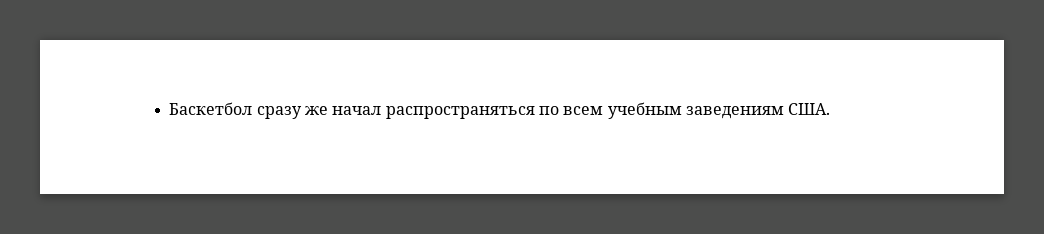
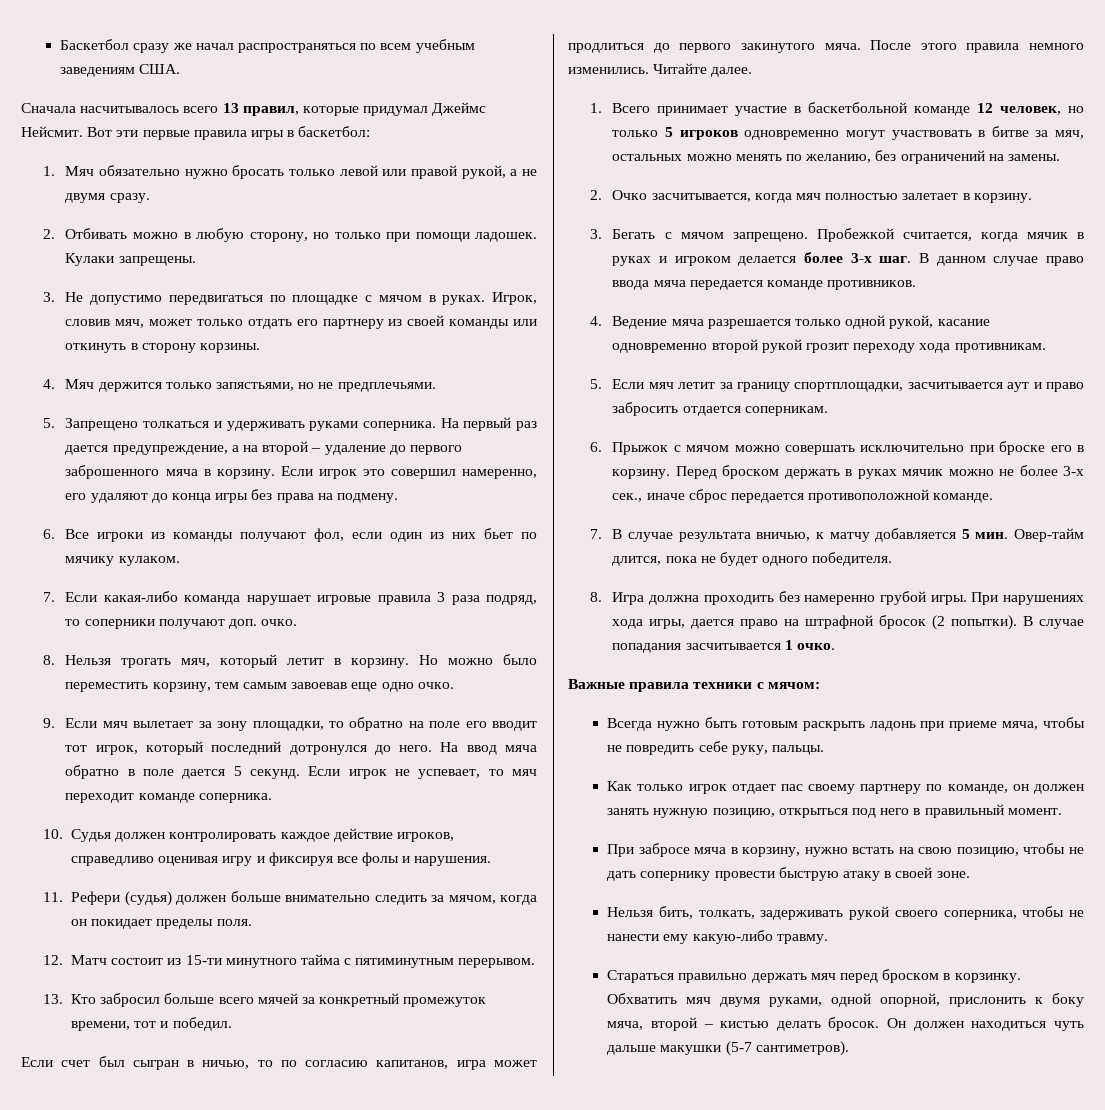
(831, 109) none -> [21,102,487,116] [21,126,371,140] [43,165,538,179] [65,193,150,203] [43,228,538,242] [65,253,196,266] [43,292,538,305] [65,315,537,329] [65,343,261,353] [43,379,436,392] [43,417,537,431] [65,441,462,455] [65,465,537,479] [65,489,398,503] [43,528,537,542] [65,556,180,566] [43,591,537,605] [65,619,298,629] [43,654,537,668] [65,682,454,692] [43,717,537,731] [65,741,538,755] [65,765,537,779] [65,793,272,803] [43,828,454,842] [70,852,492,866] [43,891,537,906] [70,919,252,929] [43,954,536,968] [43,993,487,1007] [70,1017,232,1031] [21,1056,537,1070] [568,40,1084,53] [568,63,753,77] [590,102,1084,116] [612,126,1084,140] [612,150,1060,164] [590,190,1032,203] [590,228,1084,242] [612,252,1084,266] [612,280,917,290] [590,315,990,329] [612,339,1046,353] [590,379,1084,392] [612,402,828,416] [590,441,1084,455] [612,465,1084,479] [612,489,994,503] [590,528,1084,542] [612,552,893,566] [590,591,1084,605] [612,615,1084,630] [612,640,836,653] [568,679,820,692] [607,717,1085,731] [607,741,825,755] [607,781,1084,794] [607,804,1062,818] [607,843,1084,857] [607,867,970,881] [607,906,1084,920] [607,930,828,944] [607,969,1021,983] [607,993,1084,1007] [607,1017,1084,1031] [607,1041,849,1056] // Сначала насчитывалось всего 13 правил, которые придумал Джеймс Нейсмит. Вот эти первые правила игры в баскетбол: // 1. Мяч обязательно нужно бросать только левой или правой рукой, а не двумя сразу. // 2. Отбивать можно в любую сторону, но только при помощи ладошек. Кулаки запрещены. // 3. Не допустимо передвигаться по площадке с мячом в руках. Игрок, словив мяч, может только отдать его партнеру из своей команды или откинуть в сторону корзины. // 4. Мяч держится только запястьями, но не предплечьями. // 5. Запрещено толкаться и удерживать руками соперника. На первый раз дается предупреждение, а на второй – удаление до первого заброшенного мяча в корзину. Если игрок это совершил намеренно, его удаляют до конца игры без права на подмену. // 6. Все игроки из команды получают фол, если один из них бьет по мячику кулаком. // 7. Если какая-либо команда нарушает игровые правила 3 раза подряд, то соперники получают доп. очко. // 8. Нельзя трогать мяч, который летит в корзину. Но можно было переместить корзину, тем самым завоевав еще одно очко. // 9. Если мяч вылетает за зону площадки, то обратно на поле его вводит тот игрок, который последний дотронулся до него. На ввод мяча обратно в поле дается 5 секунд. Если игрок не успевает, то мяч переходит команде соперника. // 10. Судья должен контролировать каждое действие игроков, справедливо оценивая игру и фиксируя все фолы и нарушения. // 11. Рефери (судья) должен больше внимательно следить за мячом, когда он покидает пределы поля. // 12. Матч состоит из 15-ти минутного тайма с пятиминутным перерывом. // 13. Кто забросил больше всего мячей за конкретный промежуток времени, тот и победил. // Если счет был сыгран в ничью, то по согласию капитанов, игра может продлиться до первого закинутого мяча. После этого правила немного изменились. Читайте далее. // 1. Всего принимает участие в баскетбольной команде 12 человек, но только 5 игроков одновременно могут участвовать в битве за мяч, остальных можно менять по желанию, без ограничений на замены. // 2. Очко засчитывается, когда мяч полностью залетает в корзину. // 3. Бегать с мячом запрещено. Пробежкой считается, когда мячик в руках и игроком делается более 3-х шаг. В данном случае право ввода мяча передается команде противников. // 4. Ведение мяча разрешается только одной рукой, касание одновременно второй рукой грозит переходу хода противникам. // 5. Если мяч летит за границу спортплощадки, засчитывается аут и право забросить отдается соперникам. // 6. Прыжок с мячом можно совершать исключительно при броске его в корзину. Перед броском держать в руках мячик можно не более 3-х сек., иначе сброс передается противоположной команде. // 7. В случае результата вничью, к матчу добавляется 5 мин. Овер-тайм длится, пока не будет одного победителя. // 8. Игра должна проходить без намеренно грубой игры. При нарушениях хода игры, дается право на штрафной бросок (2 попытки). В случае попадания засчитывается 1 очко. // Важные правила техники с мячом: // Всегда нужно быть готовым раскрыть ладонь при приеме мяча, чтобы не повредить себе руку, пальцы. // Как только игрок отдает пас своему партнеру по команде, он должен занять нужную позицию, открыться под него в правильный момент. // При забросе мяча в корзину, нужно встать на свою позицию, чтобы не дать сопернику провести быструю атаку в своей зоне. // Нельзя бить, толкать, задерживать рукой своего соперника, чтобы не нанести ему какую-либо травму. // Стараться правильно держать мяч перед броском в корзинку. Обхватить мяч двумя руками, одной опорной, прислонить к боку мяча, второй – кистью делать бросок. Он должен находиться чуть дальше макушки (5-7 сантиметров).

